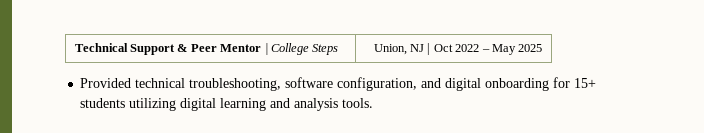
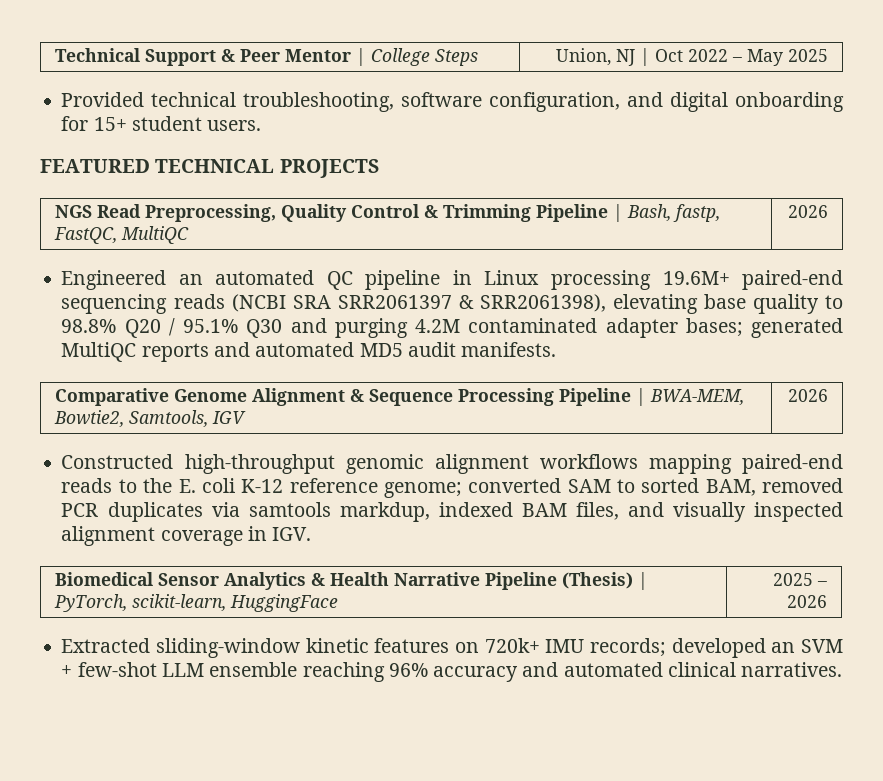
[80,98,374,111] students utilizing digital learning and analysis tools. -> [131,116,262,131] [40,159,379,178] [54,204,720,222] [53,226,189,244] [788,205,829,218] [61,270,843,290] [61,294,843,314] [61,318,843,338] [61,342,557,362] [54,388,744,406] [53,410,246,427] [788,389,829,402] [61,454,843,474] [61,478,843,498] [61,502,843,522] [61,526,312,546] [54,572,648,590] [53,594,338,612] [773,573,828,586] [787,595,828,608] [61,638,843,658] [61,662,843,682] student users. // FEATURED TECHNICAL PROJECTS // NGS Read Preprocessing, Quality Control & Trimming Pipeline | Bash, fastp, FastQC, MultiQC | 2026 // Engineered an automated QC pipeline in Linux processing 19.6M+ paired-end sequencing reads (NCBI SRA SRR2061397 & SRR2061398), elevating base quality to 98.8% Q20 / 95.1% Q30 and purging 4.2M contaminated adapter bases; generated MultiQC reports and automated MD5 audit manifests. // Comparative Genome Alignment & Sequence Processing Pipeline | BWA-MEM, Bowtie2, Samtools, IGV | 2026 // Constructed high-throughput genomic alignment workflows mapping paired-end reads to the E. coli K-12 reference genome; converted SAM to sorted BAM, removed PCR duplicates via samtools markdup, indexed BAM files, and visually inspected alignment coverage in IGV. // Biomedical Sensor Analytics & Health Narrative Pipeline (Thesis) | PyTorch, scikit-learn, HuggingFace | 2025 – 2026 // Extracted sliding-window kinetic features on 720k+ IMU records; developed an SVM + few-shot LLM ensemble reaching 96% accuracy and automated clinical narratives.

